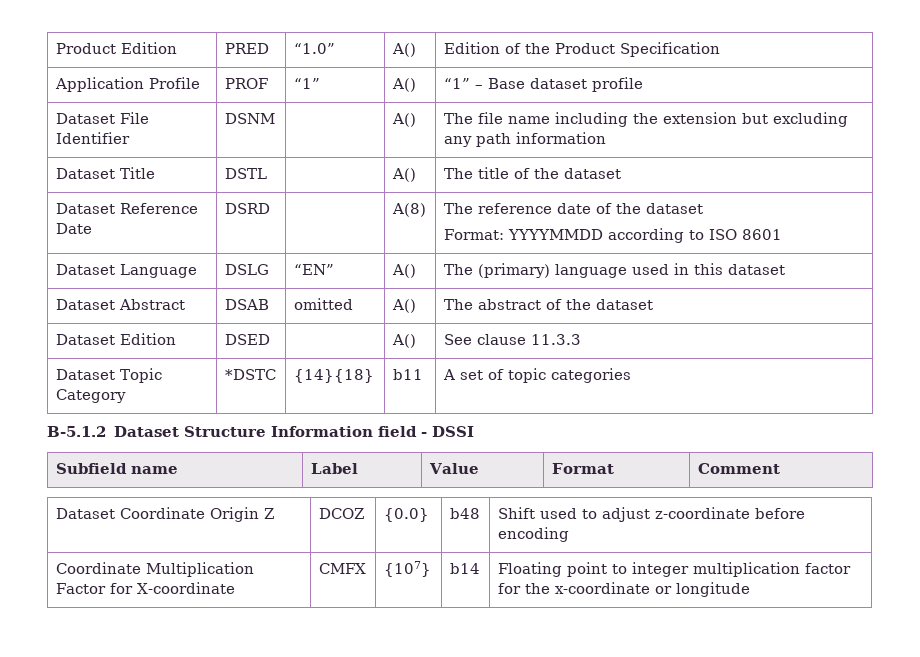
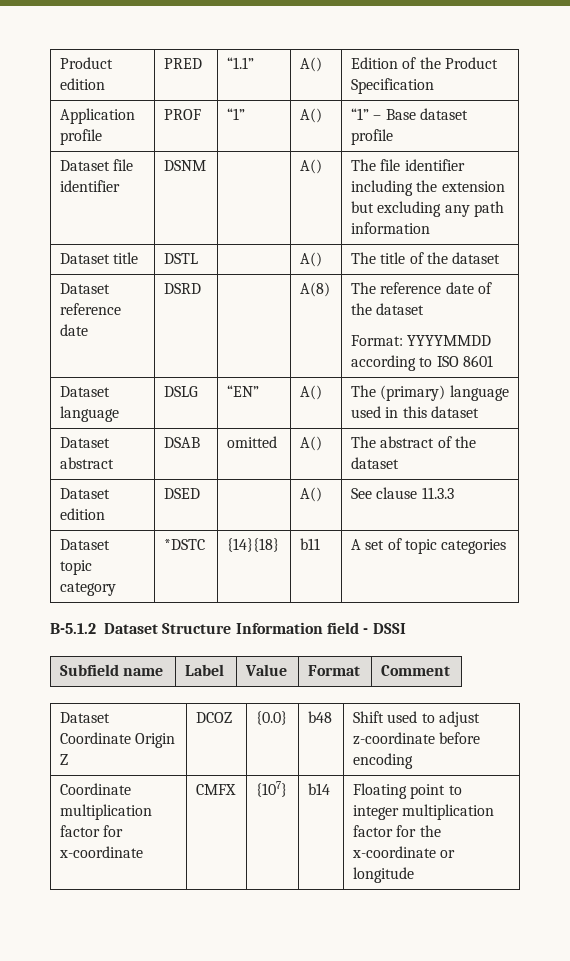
[55,42,177,54] Product Edition -> [60,57,114,69] [60,78,106,90] Product edition
[293,43,335,54] “1.0” -> [227,57,255,69] “1.1”
[148,77,200,89] Profile -> [60,129,103,145] profile
[119,112,149,124] [55,132,130,144] File Identifier -> [113,159,134,171] [60,180,121,192] file identifier
[507,116,550,124] name -> [404,159,465,171] identifier
[119,167,155,179] Title -> [113,252,139,264] title
[119,203,198,214] [55,223,92,234] Reference Date -> [60,303,122,315] [60,324,89,336] reference date
[119,264,197,278] Language -> [60,406,120,422] language
[118,299,185,310] Abstract -> [60,457,115,469] abstract
[119,333,176,345] Edition -> [60,508,106,520] edition
[119,368,162,383] [55,389,126,403] Topic Category -> [60,560,93,575] [60,582,117,596] topic category
[145,562,254,577] [55,582,235,594] Multiplication Factor for X-coordinate -> [60,804,153,820] [60,825,124,837] [59,846,144,858] multiplication factor for x-coordinate

